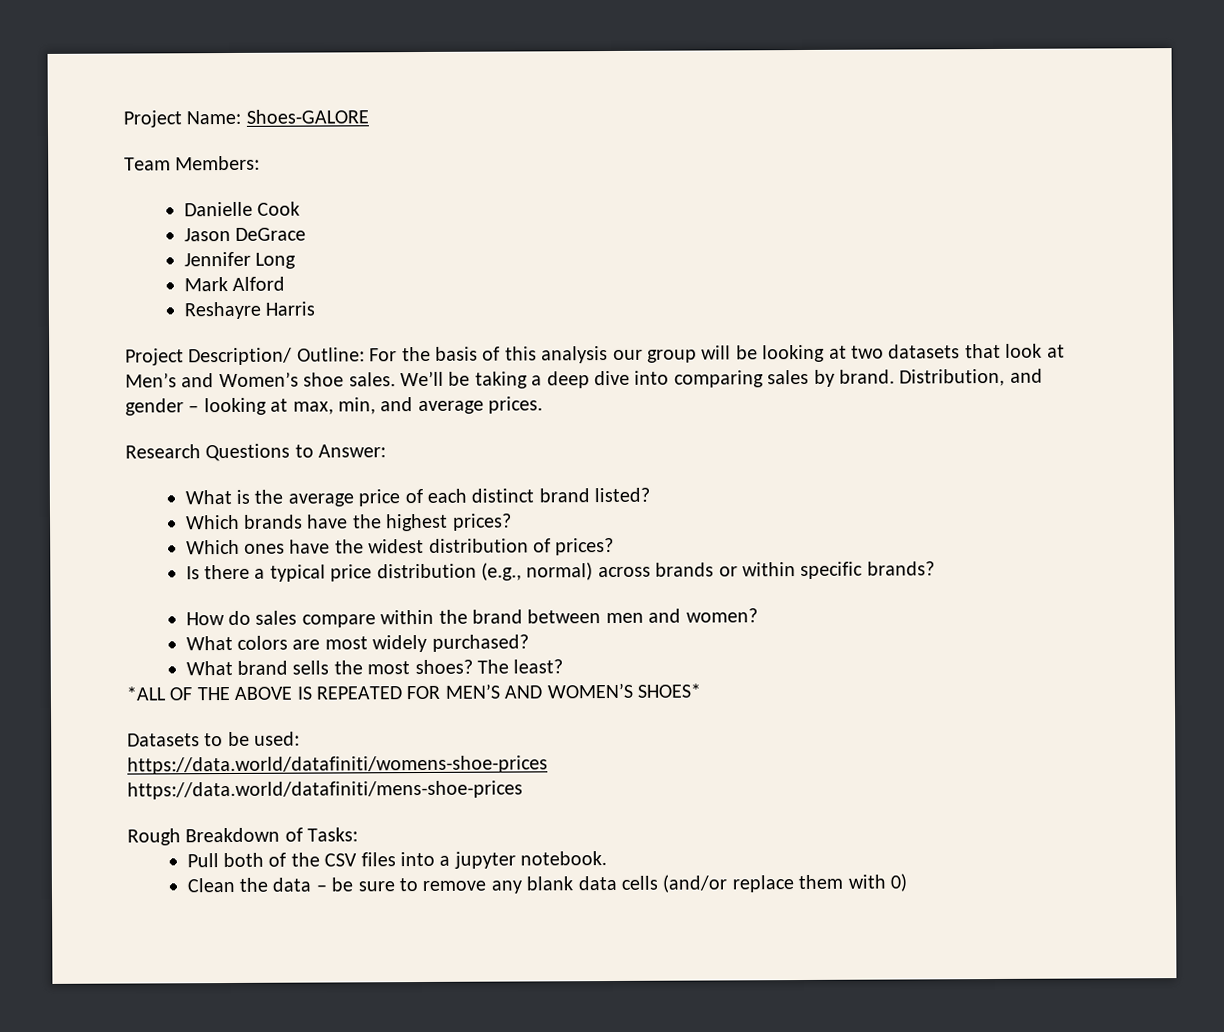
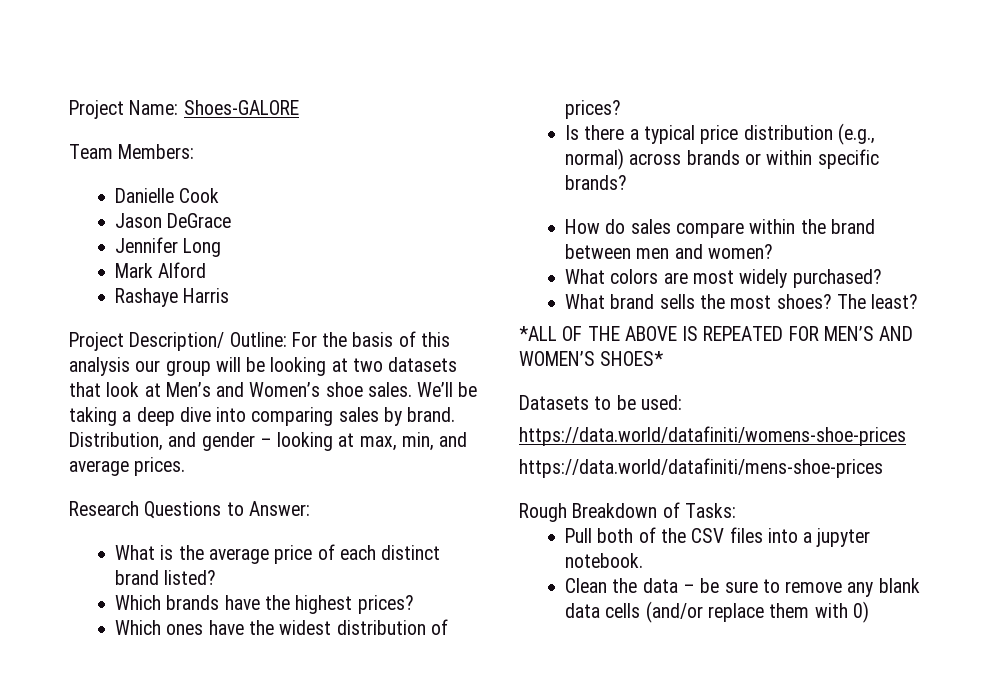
[183,301,261,320] Reshayre -> [115,288,179,307] Rashaye

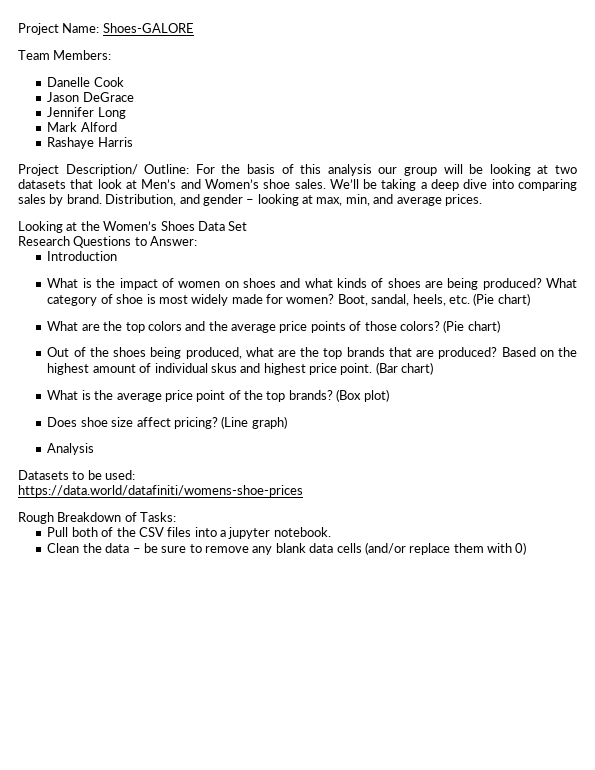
[115,188,175,203] Danielle -> [47,77,91,87] Danelle
[69,501,310,519] Research Questions to Answer: -> [18,221,248,233] [18,236,198,248] [47,251,118,261] [47,278,577,290] [47,293,530,306] [47,320,500,333] [47,347,577,359] [47,362,434,375] Looking at the Women’s Shoes Data Set // Research Questions to Answer: // Introduction // What is the impact of women on shoes and what kinds of shoes are being produced? What category of shoe is most widely made for women? Boot, sandal, heels, etc. (Pie chart) // What are the top colors and the average price points of those colors? (Pie chart) // Out of the shoes being produced, what are the top brands that are produced? Based on the highest amount of individual skus and highest price point. (Bar chart)
[317,544,441,560] [115,570,217,585] [115,595,414,614] [115,619,448,635] [565,100,622,119] [565,123,875,145] [565,148,879,170] [565,175,628,190] [565,219,875,238] [565,244,773,259] [565,269,882,288] [565,294,919,309] [519,326,914,341] [519,351,664,366] of each distinct brand listed? // Which brands have the highest prices? // Which ones have the widest distribution of prices? // Is there a typical price distribution (e.g., normal) across brands or within specific brands? // How do sales compare within the brand between men and women? // What colors are most widely purchased? // What brand sells the most shoes? The least? // *ALL OF THE ABOVE IS REPEATED FOR MEN’S AND WOMEN’S SHOES* -> [196,389,389,402] [47,416,287,429] [47,443,95,455] point of the top brands? (Box plot) // Does shoe size affect pricing? (Line graph) // Analysis
[519,458,883,478] // https://data.world/datafiniti/mens-shoe-prices -> (303, 491) none

